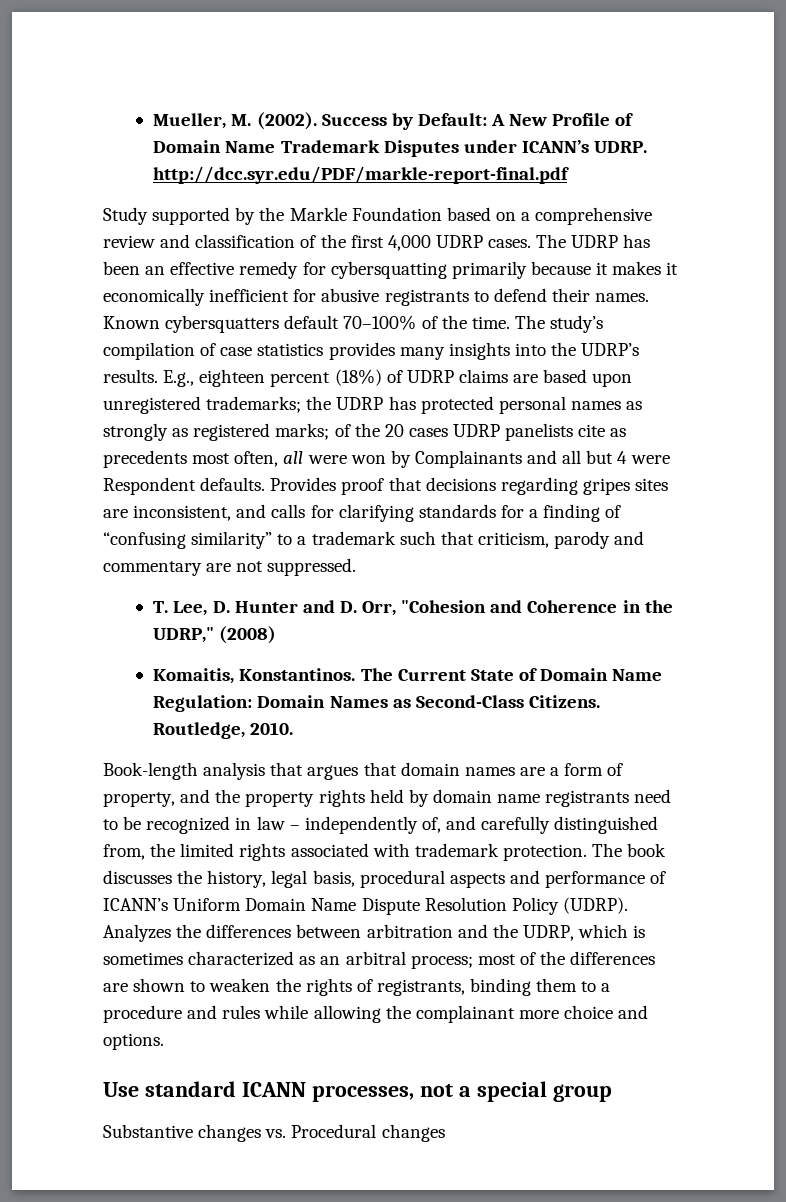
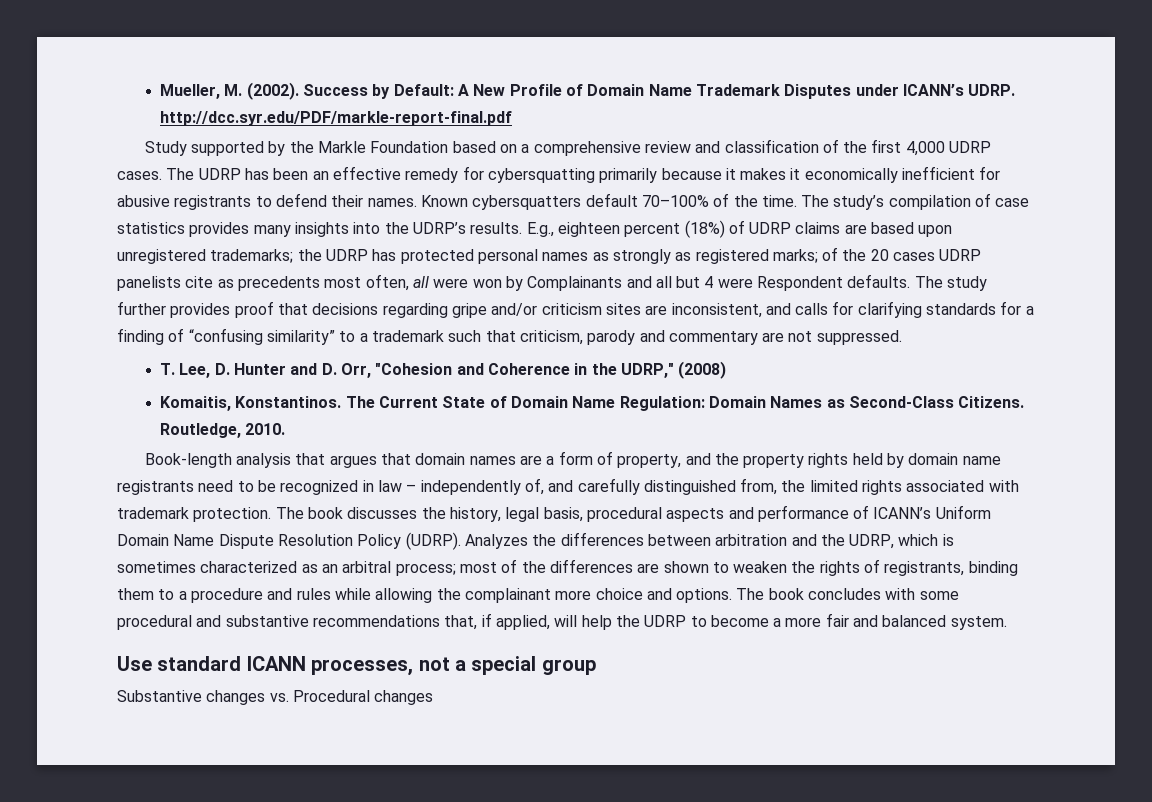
[270,477,337,491] Provides -> [914,276,988,291] [117,301,231,318] The study further provides
[582,478,630,495] gripes -> [451,303,602,318] gripe and/or criticism
(164, 1041) none -> [736,588,959,600] [117,613,1007,630] The book concludes with some procedural and substantive recommendations that, if applied, will help the UDRP to become a more fair and balanced system.

